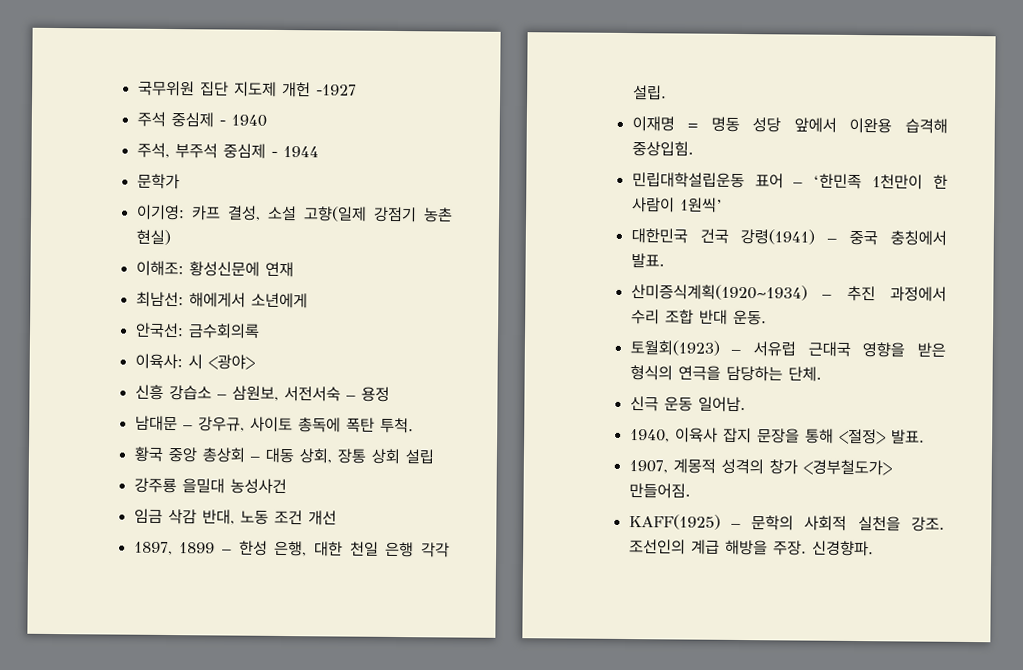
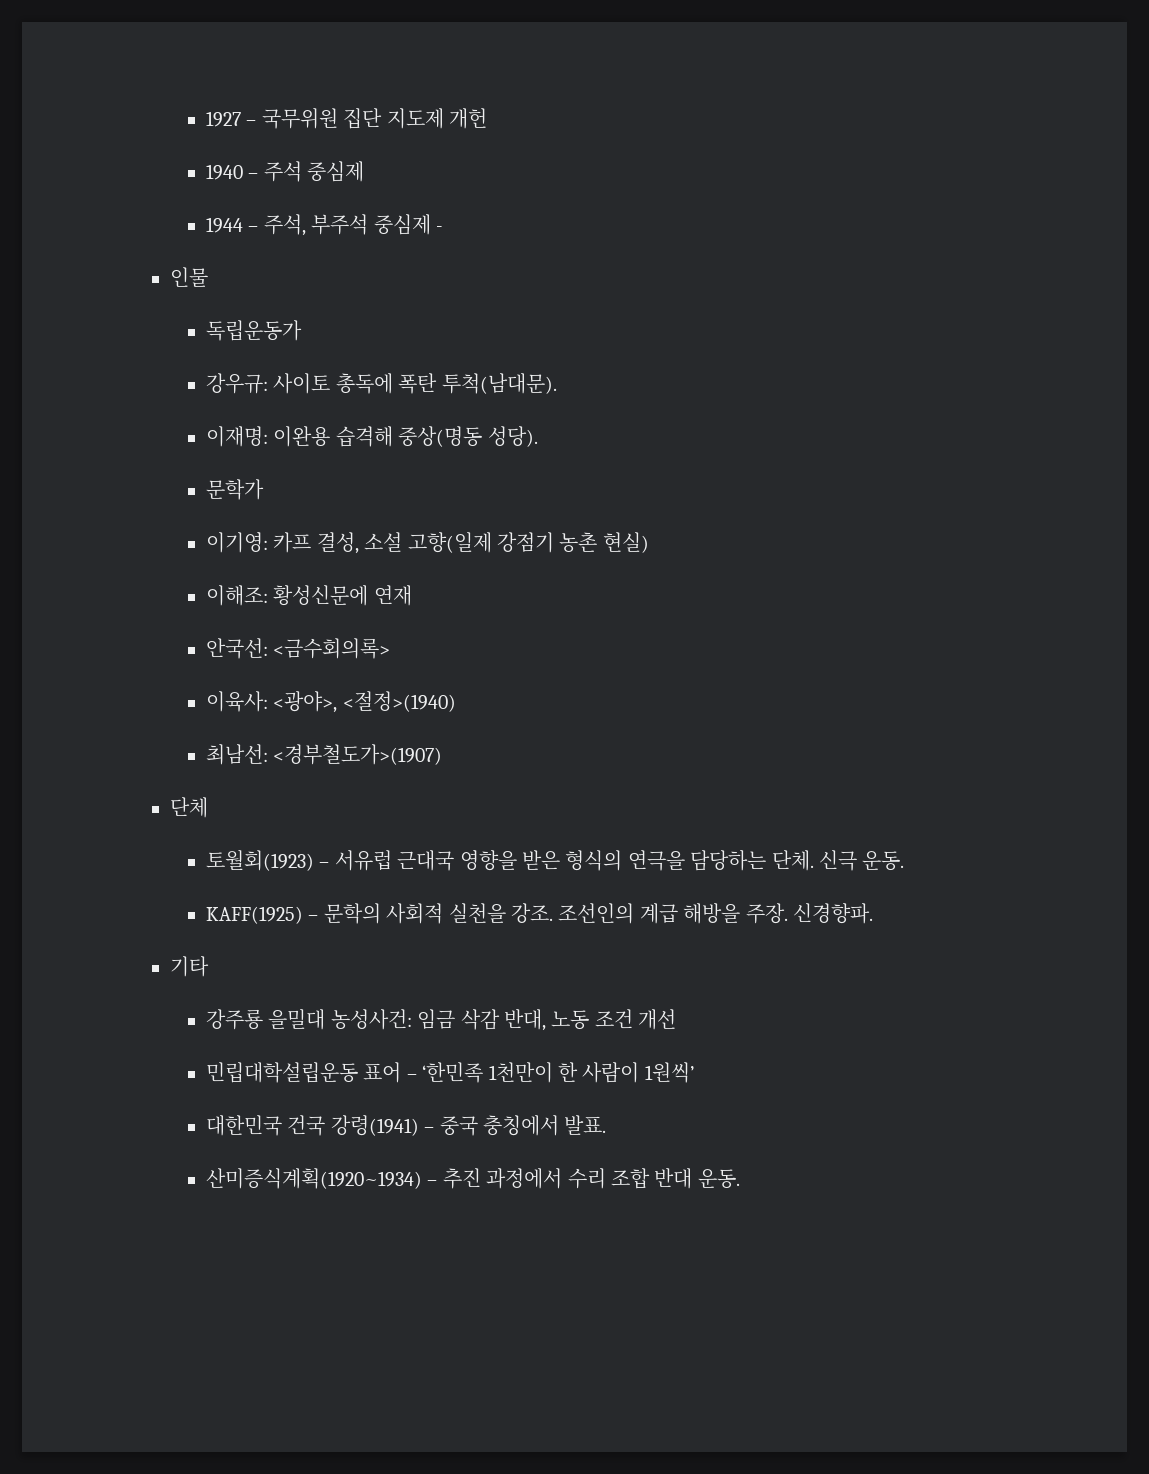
(137, 88) none -> [206,111,257,127] 1927 –
[315,84,357,96] -1927 // -> [206,164,259,180] // 1940 –
[218,114,267,127] - 1940 // -> [206,217,259,233] // 1944 –
[282,145,319,158] 1944 -> [169,267,208,287] [206,320,303,341] [206,373,557,394] [206,426,538,447] // 인물 // 독립운동가 // 강우규: 사이토 총독에 폭탄 투척(남대문). // 이재명: 이완용 습격해 중상(명동 성당).
[135,291,308,309] // 최남선: 해에게서 소년에게 -> (412, 595) none
[187,323,260,339] 금수회의록 -> [273,638,391,659] <금수회의록>
[187,354,255,370] [134,384,390,402] [134,415,414,434] [133,446,434,465] 시 <광야> // 신흥 강습소 – 삼원보, 서전서숙 – 용정 // 남대문 – 강우규, 사이토 총독에 폭탄 투척. // 황국 중앙 총상회 – 대동 상회, 장통 상회 설립 -> [273,691,456,713] [206,744,443,765] [169,797,208,818] [206,849,905,871] [206,903,874,924] [169,956,209,977] <광야>, <절정>(1940) // 최남선: <경부철도가>(1907) // 단체 // 토월회(1923) – 서유럽 근대국 영향을 받은 형식의 연극을 담당하는 단체. 신극 운동. // KAFF(1925) – 문학의 사회적 실천을 강조. 조선인의 계급 해방을 주장. 신경향파. // 기타
[229,478,287,495] 농성사건 // -> [330,1009,412,1030] 농성사건:
[133,540,450,558] [632,85,667,101] [631,116,948,134] [631,141,694,157] // 1897, 1899 – 한성 은행, 대한 천일 은행 각각 설립. // 이재명 = 명동 성당 앞에서 이완용 습격해 중상입힘. -> (677, 1019) none
[629,340,946,358] [629,365,822,382] [629,396,746,413] [629,427,925,445] [628,458,892,476] [628,483,691,499] [628,514,945,532] [628,539,874,557] // 토월회(1923) – 서유럽 근대국 영향을 받은 형식의 연극을 담당하는 단체. // 신극 운동 일어남. // 1940, 이육사 잡지 문장을 통해 <절정> 발표. // 1907, 계몽적 성격의 창가 <경부철도가> 만들어짐. // KAFF(1925) – 문학의 사회적 실천을 강조. 조선인의 계급 해방을 주장. 신경향파. -> (740, 1179) none

